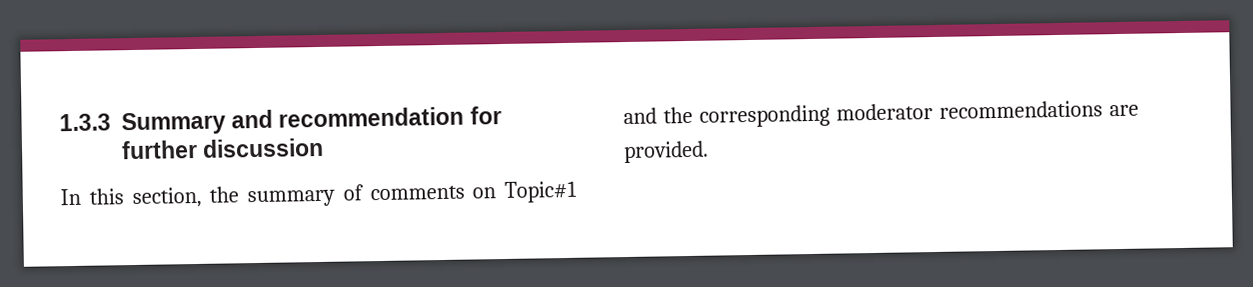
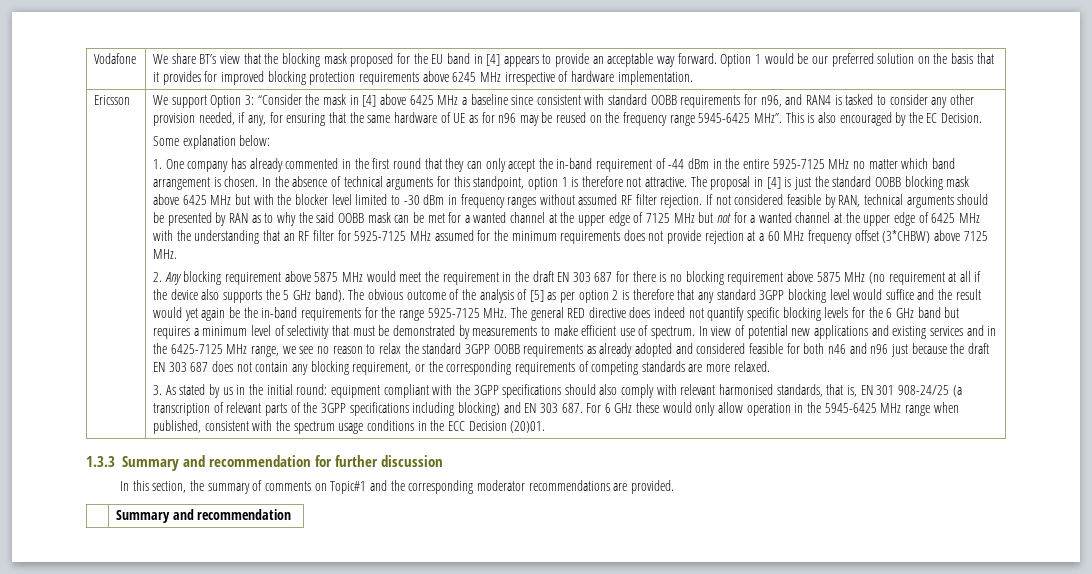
(59, 122) none -> [94,53,137,64] [153,53,994,67] [153,71,693,85] [94,95,131,105] [153,94,974,108] [153,112,983,126] [153,135,271,149] [153,158,955,172] [153,176,970,190] [153,194,989,208] [153,212,980,226] [153,230,988,244] [153,249,178,259] [153,271,982,285] [153,289,981,303] [153,307,960,321] [153,325,997,339] [153,343,989,357] [153,361,770,375] [153,384,962,398] [153,402,959,416] [153,420,546,434] Vodafone | We share BT’s view that the blocking mask proposed for the EU band in [4] appears to provide an acceptable way forward. Option 1 would be our preferred solution on the basis that it provides for improved blocking protection requirements above 6245 MHz irrespective of hardware implementation. // Ericsson | We support Option 3: “Consider the mask in [4] above 6425 MHz a baseline since consistent with standard OOBB requirements for n96, and RAN4 is tasked to consider any other provision needed, if any, for ensuring that the same hardware of UE as for n96 may be reused on the frequency range 5945-6425 MHz”. This is also encouraged by the EC Decision. // Some explanation below: // 1. One company has already commented in the first round that they can only accept the in-band requirement of -44 dBm in the entire 5925-7125 MHz no matter which band arrangement is chosen. In the absence of technical arguments for this standpoint, option 1 is therefore not attractive. The proposal in [4] is just the standard OOBB blocking mask above 6425 MHz but with the blocker level limited to -30 dBm in frequency ranges without assumed RF filter rejection. If not considered feasible by RAN, technical arguments should be presented by RAN as to why the said OOBB mask can be met for a wanted channel at the upper edge of 7125 MHz but not for a wanted channel at the upper edge of 6425 MHz with the understanding that an RF filter for 5925-7125 MHz assumed for the minimum requirements does not provide rejection at a 60 MHz frequency offset (3*CHBW) above 7125 MHz. // 2. Any blocking requirement above 5875 MHz would meet the requirement in the draft EN 303 687 for there is no blocking requirement above 5875 MHz (no requirement at all if the device also supports the 5 GHz band). The obvious outcome of the analysis of [5] as per option 2 is therefore that any standard 3GPP blocking level would suffice and the result would yet again be the in-band requirements for the range 5925-7125 MHz. The general RED directive does indeed not quantify specific blocking levels for the 6 GHz band but requires a minimum level of selectivity that must be demonstrated by measurements to make efficient use of spectrum. In view of potential new applications and existing services and in the 6425-7125 MHz range, we see no reason to relax the standard 3GPP OOBB requirements as already adopted and considered feasible for both n46 and n96 just because the draft EN 303 687 does not contain any blocking requirement, or the corresponding requirements of competing standards are more relaxed. // 3. As stated by us in the initial round: equipment compliant with the 3GPP specifications should also comply with relevant harmonised standards, that is, EN 301 908-24/25 (a transcription of relevant parts of the 3GPP specifications including blocking) and EN 303 687. For 6 GHz these would only allow operation in the 5945-6425 MHz range when published, consistent with the spectrum usage conditions in the ECC Decision (20)01. //
(709, 152) none -> [116,509,292,523] // | Summary and recommendation

